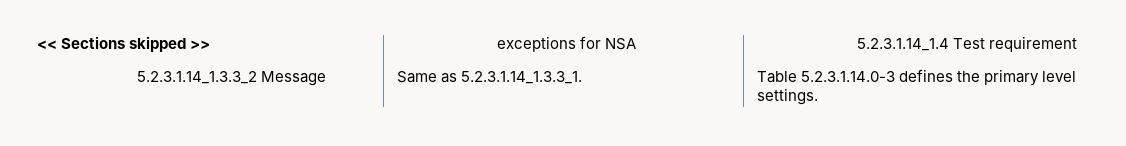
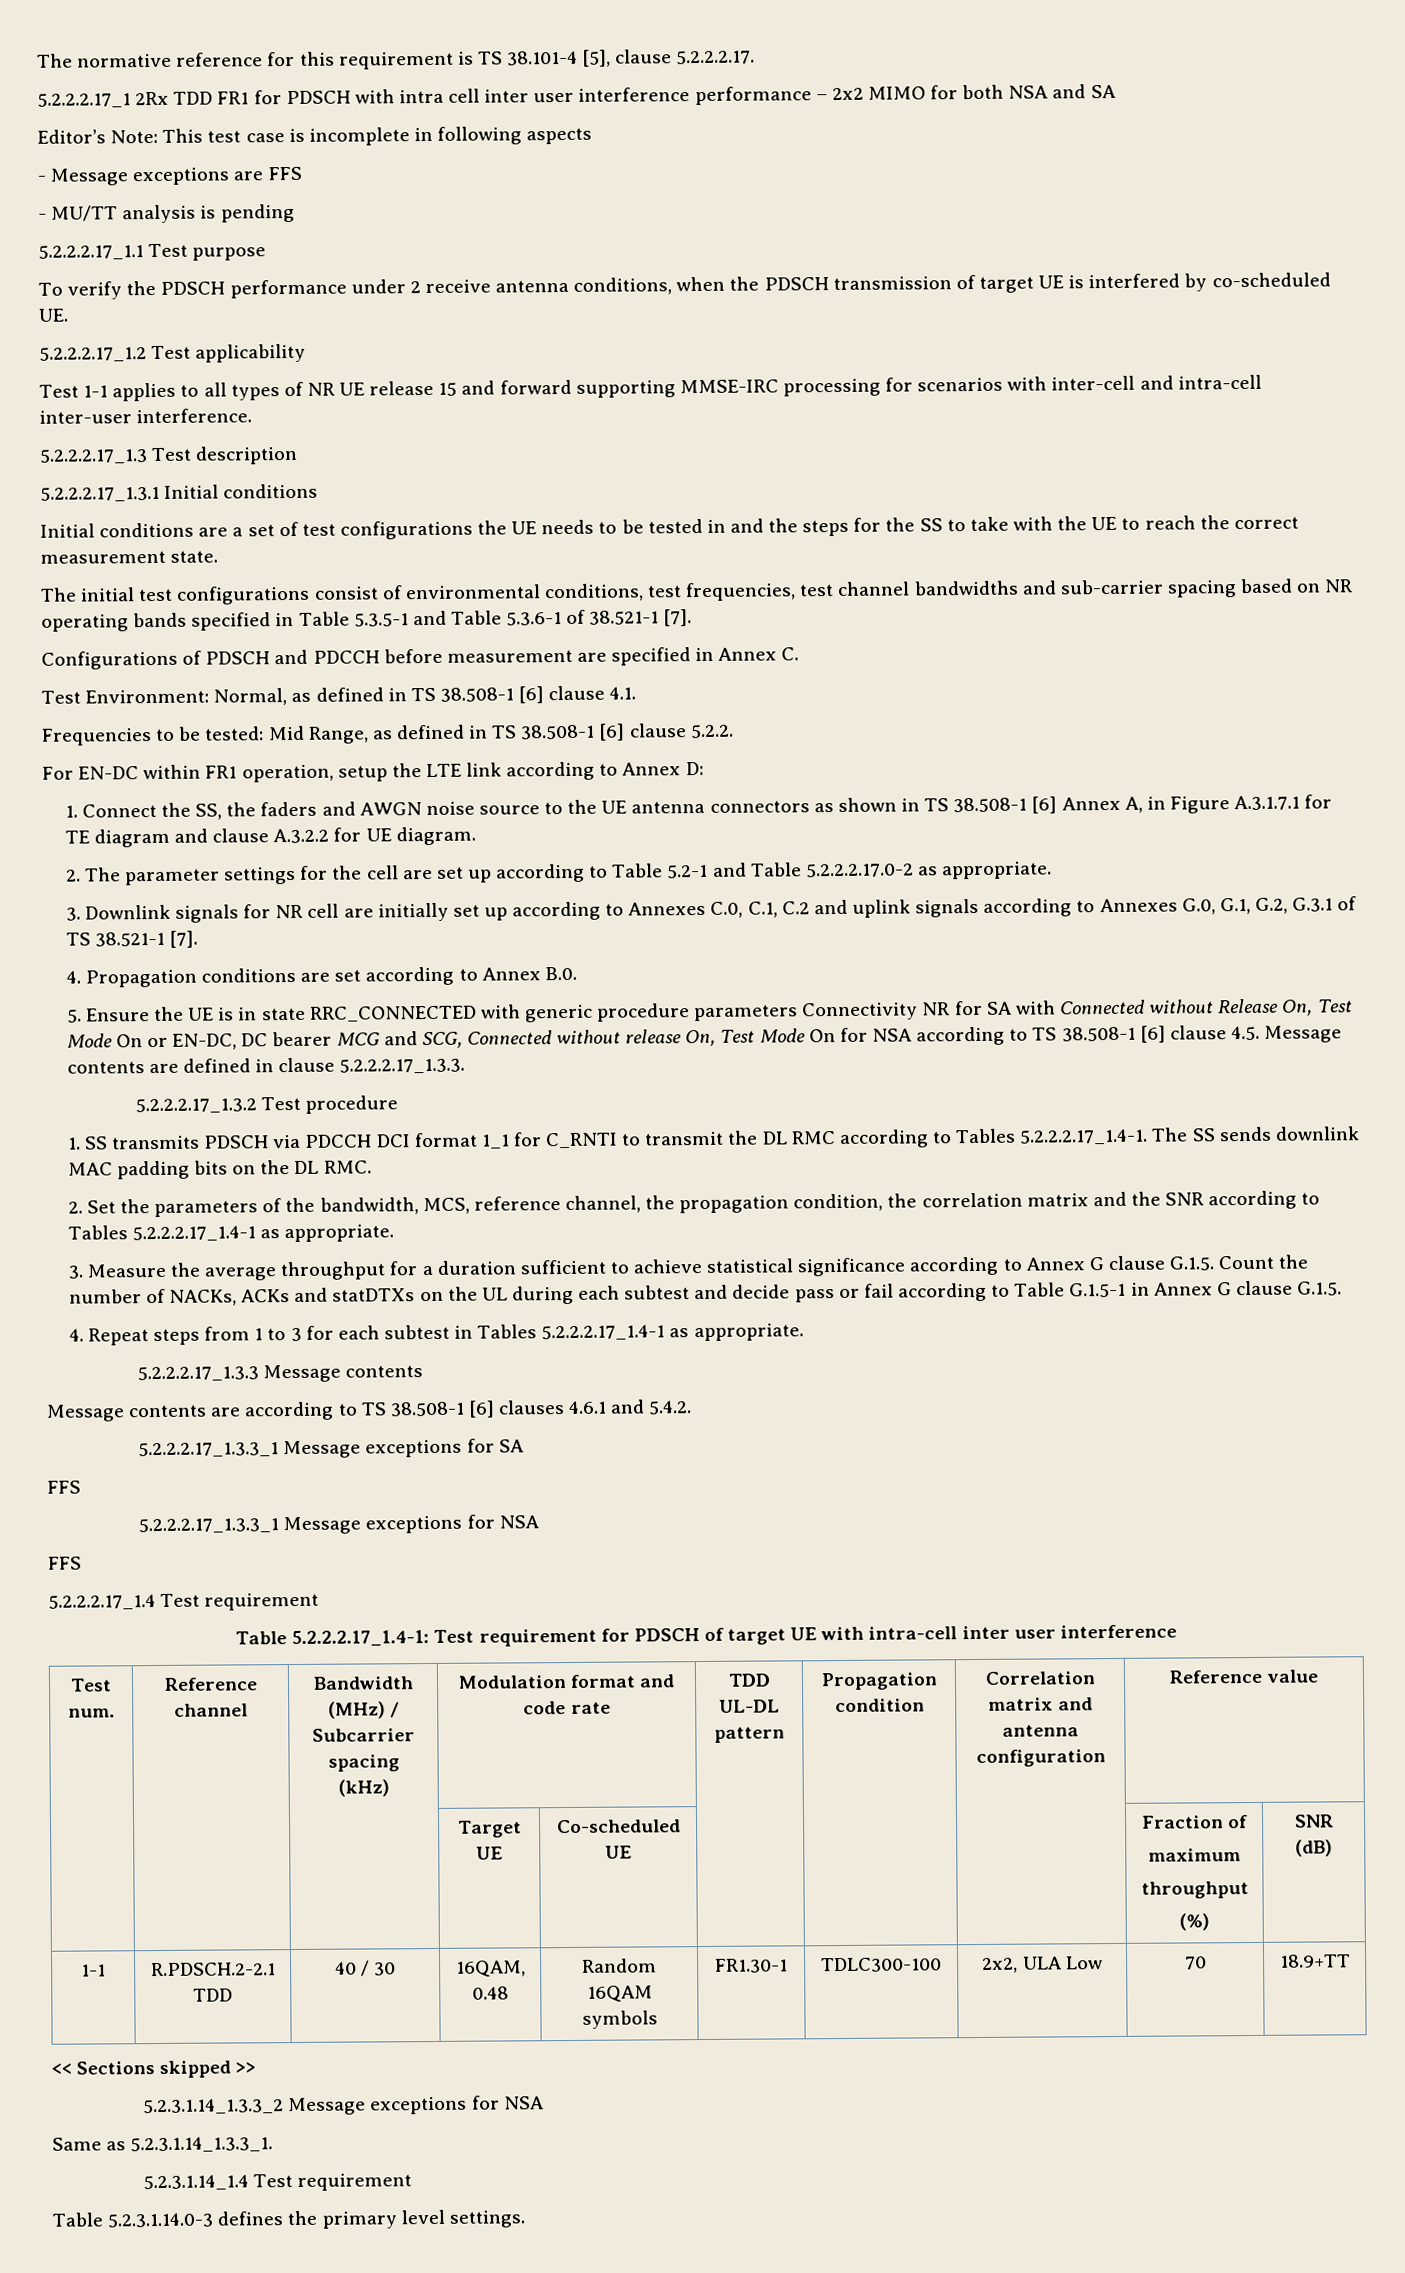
(37, 44) none -> [37,49,756,70] [37,84,1116,108] [37,126,593,146] [37,166,302,186] [38,203,295,224] [38,243,267,261] [38,272,1331,300] [38,308,69,322] [39,343,307,363] [39,374,1262,402] [39,408,253,424] [39,445,299,465] [40,483,319,502] [40,515,1299,540] [40,550,219,564] [40,578,1354,605] [41,609,693,632] [41,647,800,670] [41,685,637,706] [41,723,734,746] [42,761,704,783] [64,794,1333,820] [64,826,476,848] [65,861,1053,886] [65,896,1358,923] [65,930,199,948] [65,966,577,988] [66,998,1353,1023] [66,1025,1343,1050] [66,1057,466,1074] [135,1095,399,1114] [66,1126,1360,1150] [67,1160,372,1180] [67,1190,1321,1218] [67,1224,395,1243] [67,1254,1309,1281] [68,1280,1343,1306] [68,1323,804,1346] [137,1364,424,1383] [46,1399,693,1422] [138,1438,524,1459] [47,1480,81,1494] [138,1514,539,1535] [48,1556,82,1570] [48,1592,320,1611] [235,1624,1177,1648] [70,1678,113,1692] [68,1708,115,1718] [163,1677,258,1691] [174,1703,248,1717] [312,1676,414,1690] [327,1701,400,1719] [312,1728,415,1742] [327,1754,400,1772] [337,1779,390,1797] [457,1674,676,1689] [523,1701,611,1715] [727,1673,771,1687] [719,1699,781,1713] [714,1726,785,1743] [820,1672,938,1691] [834,1698,925,1713] [984,1671,1096,1685] [988,1697,1093,1711] [1002,1724,1079,1737] [975,1749,1106,1768] [1168,1669,1320,1684] [457,1820,522,1838] [476,1846,503,1860] [556,1819,681,1834] [605,1845,632,1859] [1140,1815,1249,1829] [1148,1848,1241,1862] [1140,1881,1249,1899] [1179,1913,1210,1931] [1293,1814,1334,1828] [1295,1839,1333,1857] [81,1964,106,1977] [150,1962,276,1977] [193,1988,233,2002] [334,1960,397,1977] [455,1960,526,1977] [472,1986,509,2000] [582,1958,657,1973] [586,1985,653,2002] [581,2010,658,2029] [715,1958,788,1973] [821,1957,942,1973] [982,1956,1103,1973] [1184,1956,1207,1970] [1279,1954,1351,1968] The normative reference for this requirement is TS 38.101-4 [5], clause 5.2.2.2.17. // 5.2.2.2.17_1 2Rx TDD FR1 for PDSCH with intra cell inter user interference performance – 2x2 MIMO for both NSA and SA // Editor’s Note: This test case is incomplete in following aspects // - Message exceptions are FFS // - MU/TT analysis is pending // 5.2.2.2.17_1.1 Test purpose // To verify the PDSCH performance under 2 receive antenna conditions, when the PDSCH transmission of target UE is interfered by co-scheduled UE. // 5.2.2.2.17_1.2 Test applicability // Test 1-1 applies to all types of NR UE release 15 and forward supporting MMSE-IRC processing for scenarios with inter-cell and intra-cell inter-user interference. // 5.2.2.2.17_1.3 Test description // 5.2.2.2.17_1.3.1 Initial conditions // Initial conditions are a set of test configurations the UE needs to be tested in and the steps for the SS to take with the UE to reach the correct measurement state. // The initial test configurations consist of environmental conditions, test frequencies, test channel bandwidths and sub-carrier spacing based on NR operating bands specified in Table 5.3.5-1 and Table 5.3.6-1 of 38.521-1 [7]. // Configurations of PDSCH and PDCCH before measurement are specified in Annex C. // Test Environment: Normal, as defined in TS 38.508-1 [6] clause 4.1. // Frequencies to be tested: Mid Range, as defined in TS 38.508-1 [6] clause 5.2.2. // For EN-DC within FR1 operation, setup the LTE link according to Annex D: // 1. Connect the SS, the faders and AWGN noise source to the UE antenna connectors as shown in TS 38.508-1 [6] Annex A, in Figure A.3.1.7.1 for TE diagram and clause A.3.2.2 for UE diagram. // 2. The parameter settings for the cell are set up according to Table 5.2-1 and Table 5.2.2.2.17.0-2 as appropriate. // 3. Downlink signals for NR cell are initially set up according to Annexes C.0, C.1, C.2 and uplink signals according to Annexes G.0, G.1, G.2, G.3.1 of TS 38.521-1 [7]. // 4. Propagation conditions are set according to Annex B.0. // 5. Ensure the UE is in state RRC_CONNECTED with generic procedure parameters Connectivity NR for SA with Connected without Release On, Test Mode On or EN-DC, DC bearer MCG and SCG, Connected without release On, Test Mode On for NSA according to TS 38.508-1 [6] clause 4.5. Message contents are defined in clause 5.2.2.2.17_1.3.3. // 5.2.2.2.17_1.3.2 Test procedure // 1. SS transmits PDSCH via PDCCH DCI format 1_1 for C_RNTI to transmit the DL RMC according to Tables 5.2.2.2.17_1.4-1. The SS sends downlink MAC padding bits on the DL RMC. // 2. Set the parameters of the bandwidth, MCS, reference channel, the propagation condition, the correlation matrix and the SNR according to Tables 5.2.2.2.17_1.4-1 as appropriate. // 3. Measure the average throughput for a duration sufficient to achieve statistical significance according to Annex G clause G.1.5. Count the number of NACKs, ACKs and statDTXs on the UL during each subtest and decide pass or fail according to Table G.1.5-1 in Annex G clause G.1.5. // 4. Repeat steps from 1 to 3 for each subtest in Tables 5.2.2.2.17_1.4-1 as appropriate. // 5.2.2.2.17_1.3.3 Message contents // Message contents are according to TS 38.508-1 [6] clauses 4.6.1 and 5.4.2. // 5.2.2.2.17_1.3.3_1 Message exceptions for SA // FFS // 5.2.2.2.17_1.3.3_1 Message exceptions for NSA // FFS // 5.2.2.2.17_1.4 Test requirement // Table 5.2.2.2.17_1.4-1: Test requirement for PDSCH of target UE with intra-cell inter user interference // Test num. | Reference channel | Bandwidth (MHz) / Subcarrier spacing (kHz) | Modulation format and code rate | TDD UL-DL pattern | Propagation condition | Correlation matrix and antenna configuration | Reference value // | | | Target UE | Co-scheduled UE | | | | Fraction of // maximum // throughput // (%) | SNR (dB) // 1-1 | R.PDSCH.2-2.1 TDD | 40 / 30 | 16QAM, 0.48 | Random 16QAM symbols | FR1.30-1 | TDLC300-100 | 2x2, ULA Low | 70 | 18.9+TT //

